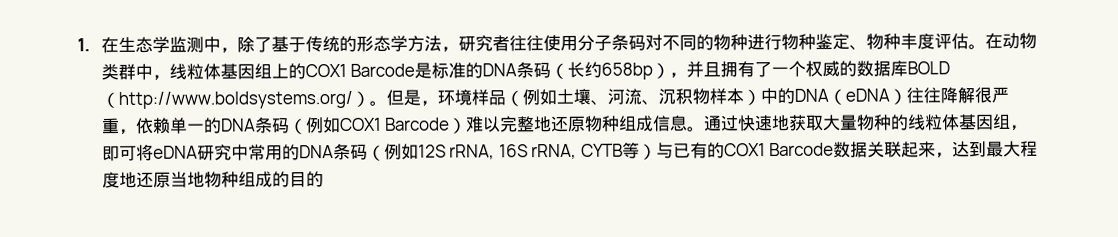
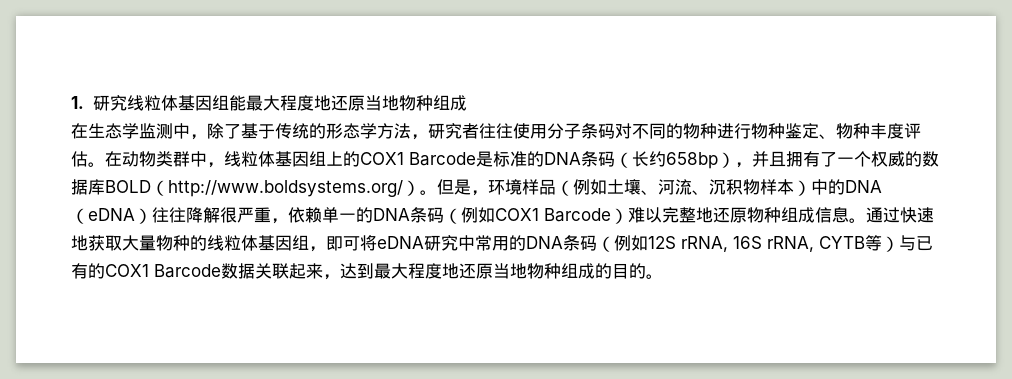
(90, 45) none -> [92,95,467,111] 研究线粒体基因组能最大程度地还原当地物种组成 //
(324, 179) none -> [646,274,663,279] 。

